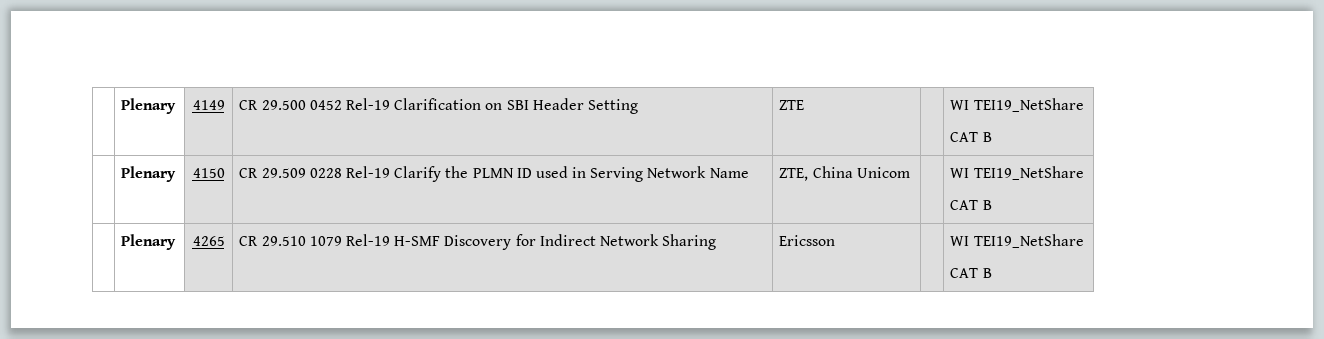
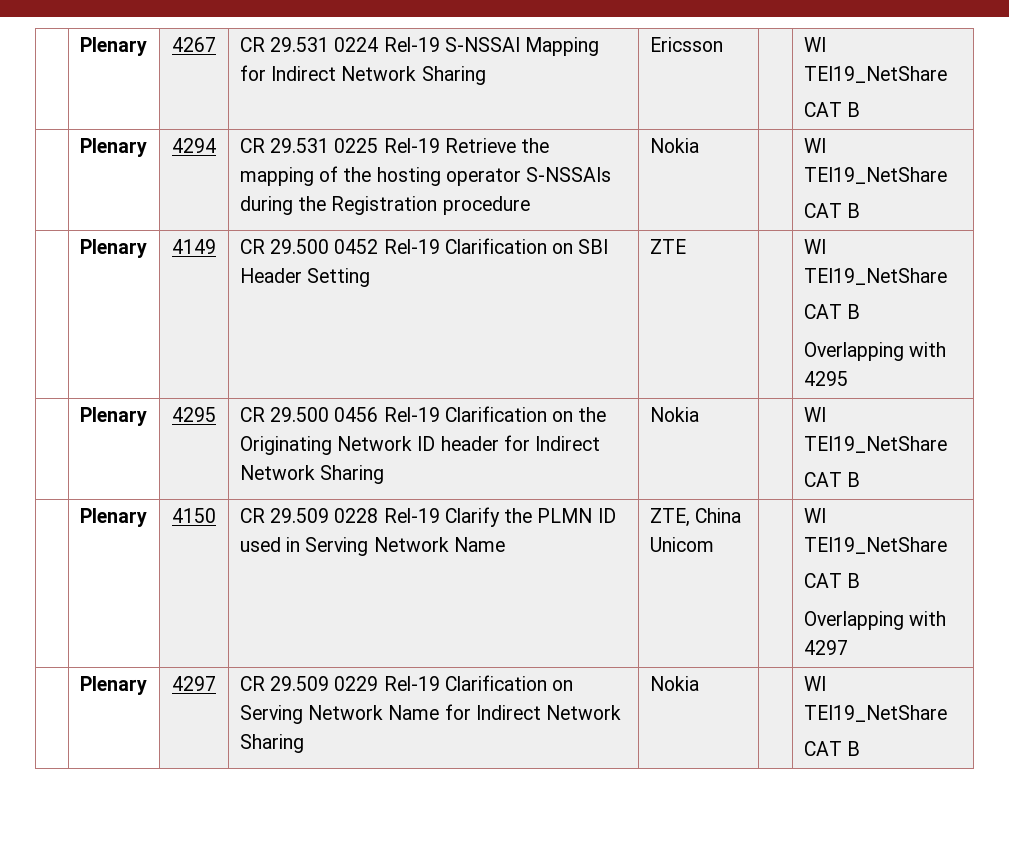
[121,98,177,114] | Plenary -> [79,37,147,56] [172,37,216,52] [239,37,600,56] [239,65,486,85] [649,37,723,52] [803,37,826,52] [803,66,947,83] [803,102,861,117] [79,138,147,157] [172,138,216,153] [239,138,550,153] [239,166,612,186] [239,196,530,215] [649,138,699,153] [803,138,826,153] [803,167,947,184] [803,203,861,218] [79,239,147,258] | Plenary | 4267 | CR 29.531 0224 Rel-19 S-NSSAI Mapping for Indirect Network Sharing | Ericsson | | WI TEI19_NetShare // CAT B // | Plenary | 4294 | CR 29.531 0225 Rel-19 Retrieve the mapping of the hosting operator S-NSSAIs during the Registration procedure | Nokia | | WI TEI19_NetShare // CAT B // | Plenary
(992, 137) none -> [803,342,947,361] [803,371,848,386] [79,407,147,426] [172,407,216,422] [239,406,607,422] [239,435,601,455] [239,465,385,484] [649,407,699,422] [803,407,826,422] [803,436,947,453] [803,472,861,487] // Overlapping with 4295 // | Plenary | 4295 | CR 29.500 0456 Rel-19 Clarification on the Originating Network ID header for Indirect Network Sharing | Nokia | | WI TEI19_NetShare // CAT B
[121,234,177,250] [192,236,225,246] [239,234,717,250] [779,235,836,246] // | Plenary | 4265 | CR 29.510 1079 Rel-19 H-SMF Discovery for Indirect Network Sharing | Ericsson -> [803,611,947,630] [803,640,848,655] [79,676,147,695] [172,676,216,691] [239,675,574,691] [239,704,622,724] [239,734,304,753] [649,676,699,691] // Overlapping with 4297 // | Plenary | 4297 | CR 29.509 0229 Rel-19 Clarification on Serving Network Name for Indirect Network Sharing | Nokia

